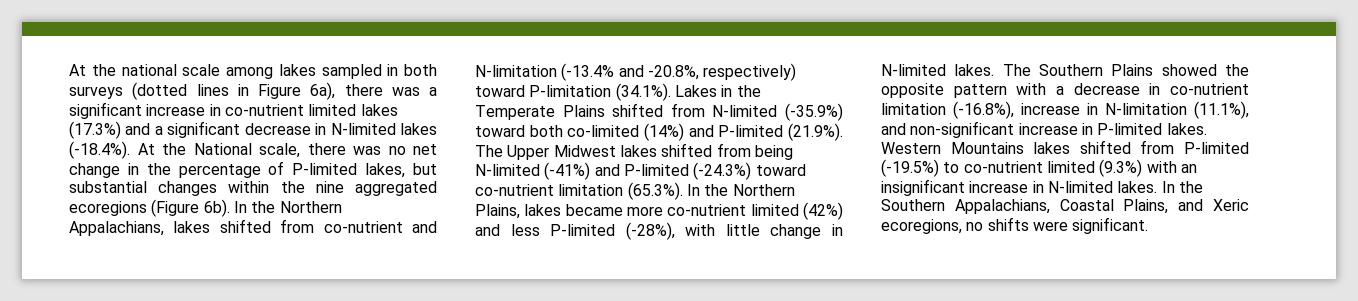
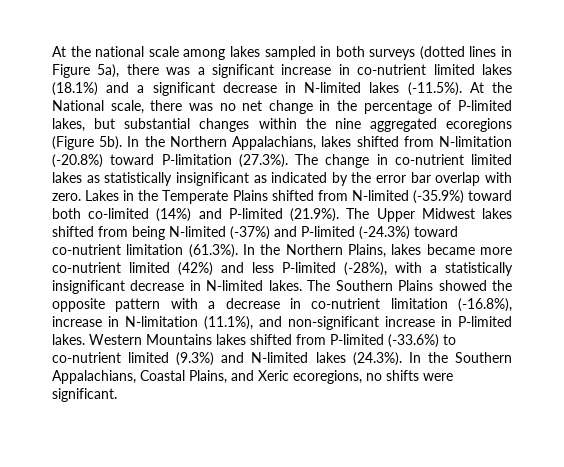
[310,82,336,100] 6a), -> [97,64,120,78] 5a),
[69,121,121,139] (17.3%) -> [52,82,98,96] (18.1%)
[69,141,130,159] (-18.4%). -> [407,82,462,96] (-11.5%).
[203,199,230,217] 6b). -> [99,136,123,150] 5b).
[323,221,437,233] [475,63,797,81] [475,83,671,101] co-nutrient and N-limitation (-13.4% and -20.8%, respectively) toward P-limitation (34.1%). -> [439,136,512,147] [52,154,512,168] [52,172,512,186] [52,193,81,201] N-limitation (-20.8%) toward P-limitation (27.3%). The change in co-nutrient limited lakes as statistically insignificant as indicated by the error bar overlap with zero.
[544,162,591,180] (-41%) -> [230,226,270,240] (-37%)
[627,182,683,200] (65.3%). -> [188,244,238,258] (61.3%).
[725,224,822,239] little change -> [430,262,513,276] [52,280,185,294] a statistically insignificant decrease
[881,159,939,177] (-19.5%) -> [388,334,439,348] (-33.6%)
[1146,161,1197,173] [881,179,1158,196] with an insignificant increase in N-limited lakes. -> [221,352,402,366] and N-limited lakes (24.3%).

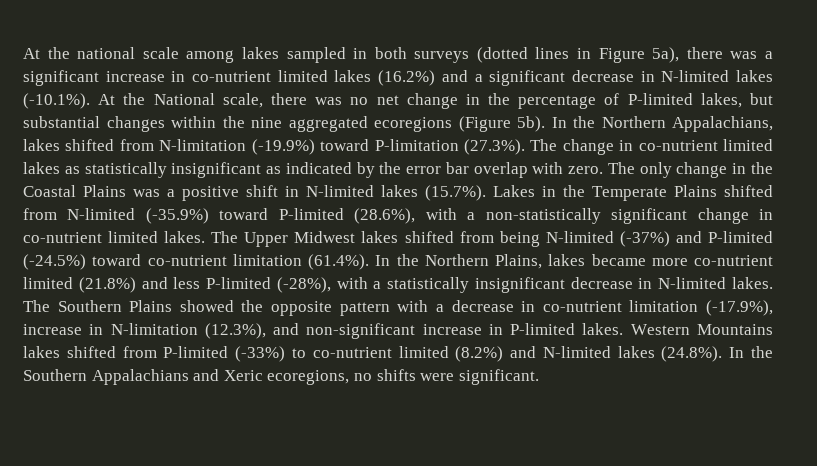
[52,82,98,96] (18.1%) -> [378,70,436,86] (16.2%)
[407,82,462,96] (-11.5%). -> [23,93,90,109] (-10.1%).
[52,154,103,168] (-20.8%) -> [251,139,315,155] (-19.9%)
(81, 197) none -> [607,162,773,178] [23,185,486,201] The only change in the Coastal Plains was a positive shift in N-limited lakes (15.7%).
[52,208,340,222] both co-limited (14%) and P-limited (21.9%). -> [278,208,773,224] [23,231,206,243] P-limited (28.6%), with a non-statistically significant change in co-nutrient limited lakes.
[359,226,410,240] (-24.3%) -> [23,254,86,270] (-24.5%)
[188,244,238,258] (61.3%). -> [308,254,369,270] (61.4%).
[178,262,213,276] (42%) -> [78,277,136,293] (21.8%)
[458,298,512,312] (-16.8%), -> [705,300,773,316] (-17.9%),
[204,316,253,330] (11.1%), -> [204,323,266,339] (12.3%),
[388,334,439,348] (-33.6%) -> [235,346,286,362] (-33%)
[176,352,215,366] (9.3%) -> [455,346,504,362] (8.2%)
[352,352,402,366] (24.3%). -> [661,346,723,362] (24.8%).
[52,370,227,384] Appalachians, Coastal Plains, -> [91,369,189,385] Appalachians

